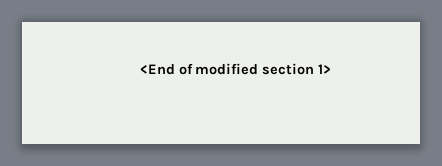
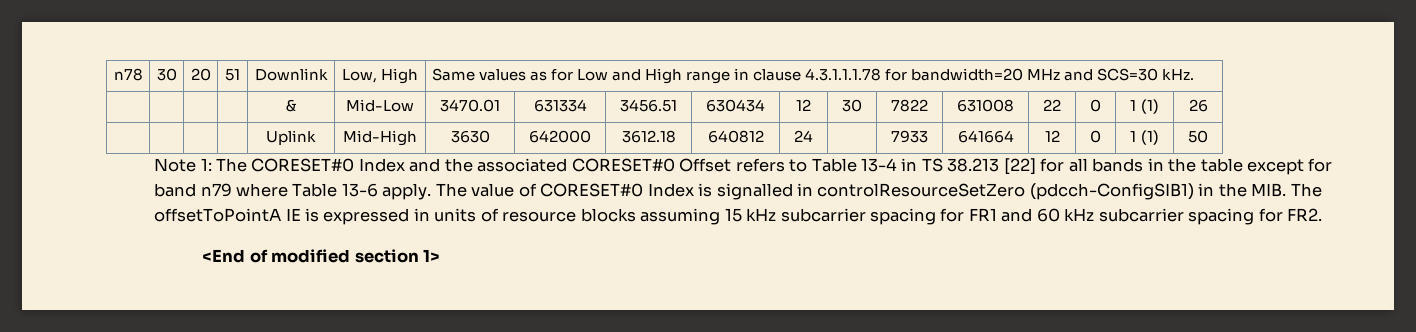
(139, 69) none -> [113,68,143,81] [156,68,177,81] [190,68,211,81] [225,69,240,81] [254,68,328,81] [341,68,419,84] [431,68,1195,84] [286,99,296,112] [346,99,414,112] [440,99,500,112] [533,99,587,112] [620,99,677,112] [706,99,765,112] [796,99,811,111] [842,99,862,112] [891,99,928,112] [957,99,1014,112] [1043,99,1061,111] [1090,99,1101,112] [1130,99,1159,114] [1188,99,1208,112] [266,130,316,145] [343,130,417,146] [450,130,490,143] [529,130,591,143] [621,130,676,143] [707,130,764,143] [794,130,813,142] [891,130,928,143] [957,130,1014,143] [1044,130,1060,142] [1090,130,1101,143] [1130,130,1159,145] [1188,130,1208,143] [154,158,1333,175] [154,183,1322,200] [154,208,1323,225] n78 | 30 | 20 | 51 | Downlink | Low, High | Same values as for Low and High range in clause 4.3.1.1.1.78 for bandwidth=20 MHz and SCS=30 kHz. // | | | | & | Mid-Low | 3470.01 | 631334 | 3456.51 | 630434 | 12 | 30 | 7822 | 631008 | 22 | 0 | 1 (1) | 26 // | | | | Uplink | Mid-High | 3630 | 642000 | 3612.18 | 640812 | 24 | | 7933 | 641664 | 12 | 0 | 1 (1) | 50 // Note 1: The CORESET#0 Index and the associated CORESET#0 Offset refers to Table 13-4 in TS 38.213 [22] for all bands in the table except for band n79 where Table 13-6 apply. The value of CORESET#0 Index is signalled in controlResourceSetZero (pdcch-ConfigSIB1) in the MIB. The offsetToPointA IE is expressed in units of resource blocks assuming 15 kHz subcarrier spacing for FR1 and 60 kHz subcarrier spacing for FR2. //

